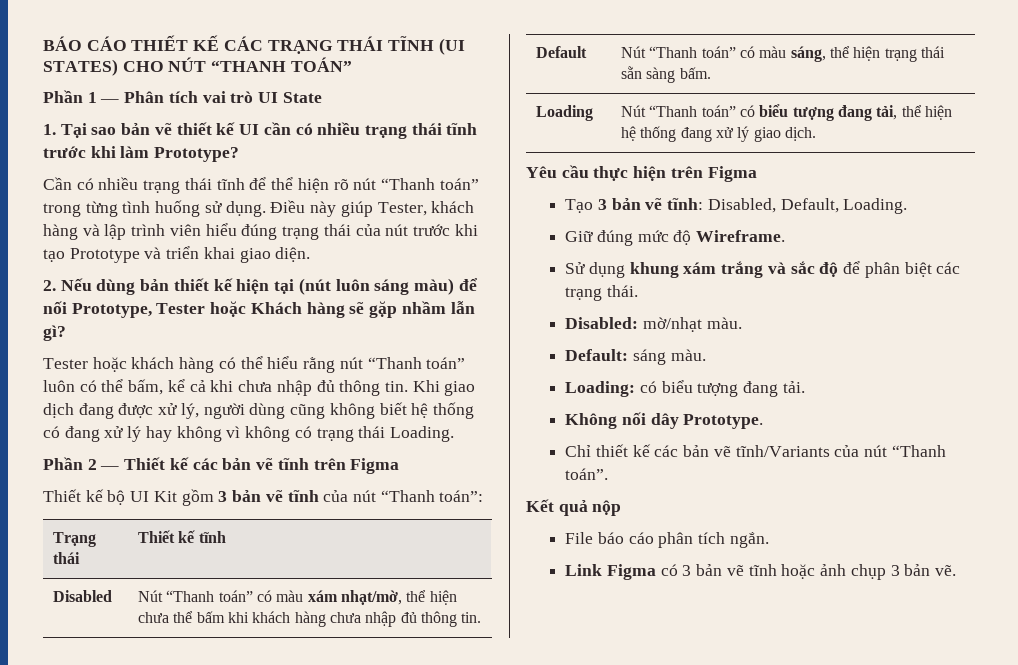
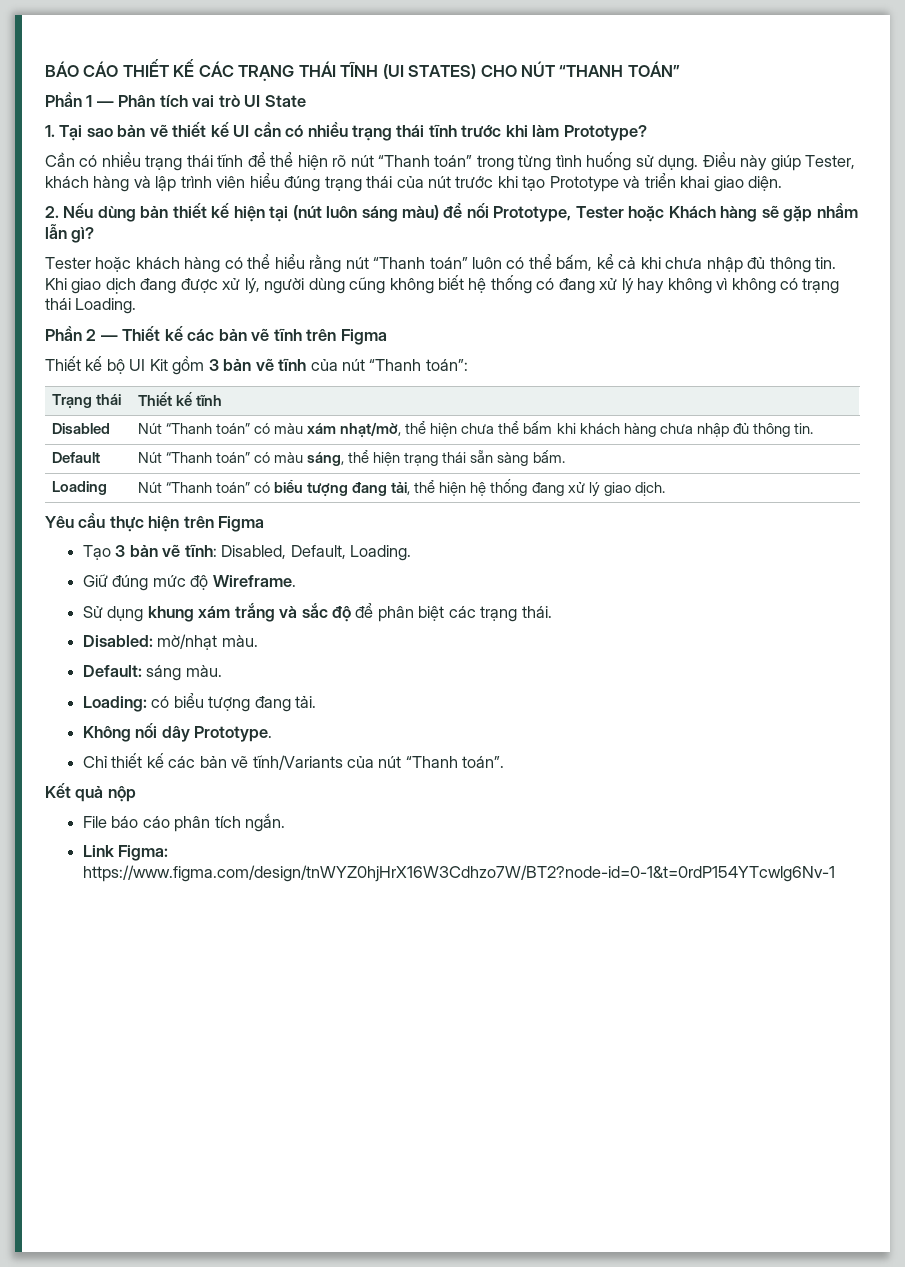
[606,564,956,580] Figma có 3 bản vẽ tĩnh hoặc ảnh chụp 3 bản vẽ. -> [118,845,169,861] [82,865,835,882] Figma: https://www.figma.com/design/tnWYZ0hjHrX16W3Cdhzo7W/BT2?node-id=0-1&t=0rdP154YTcwlg6Nv-1

